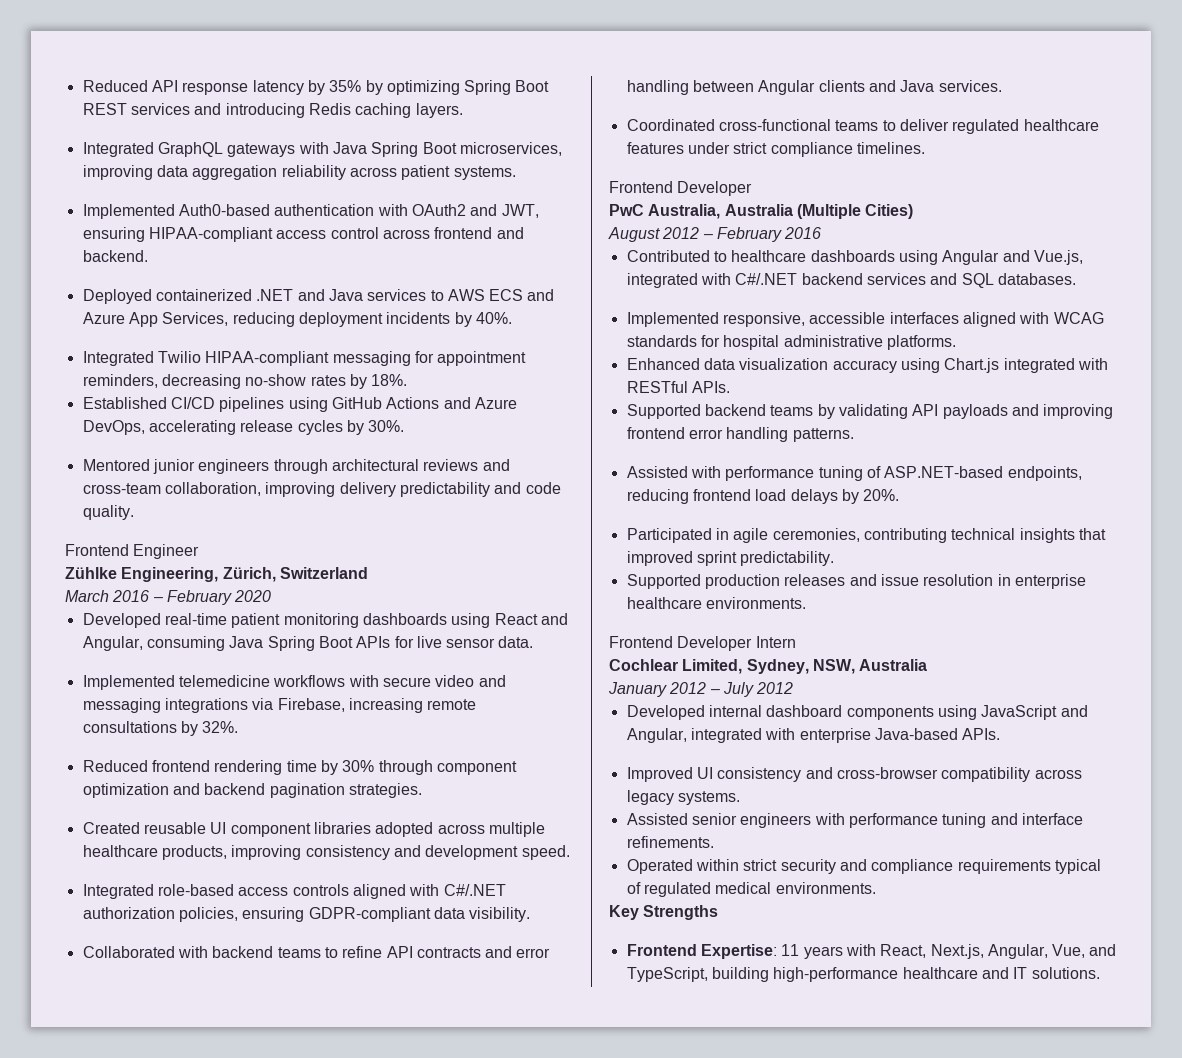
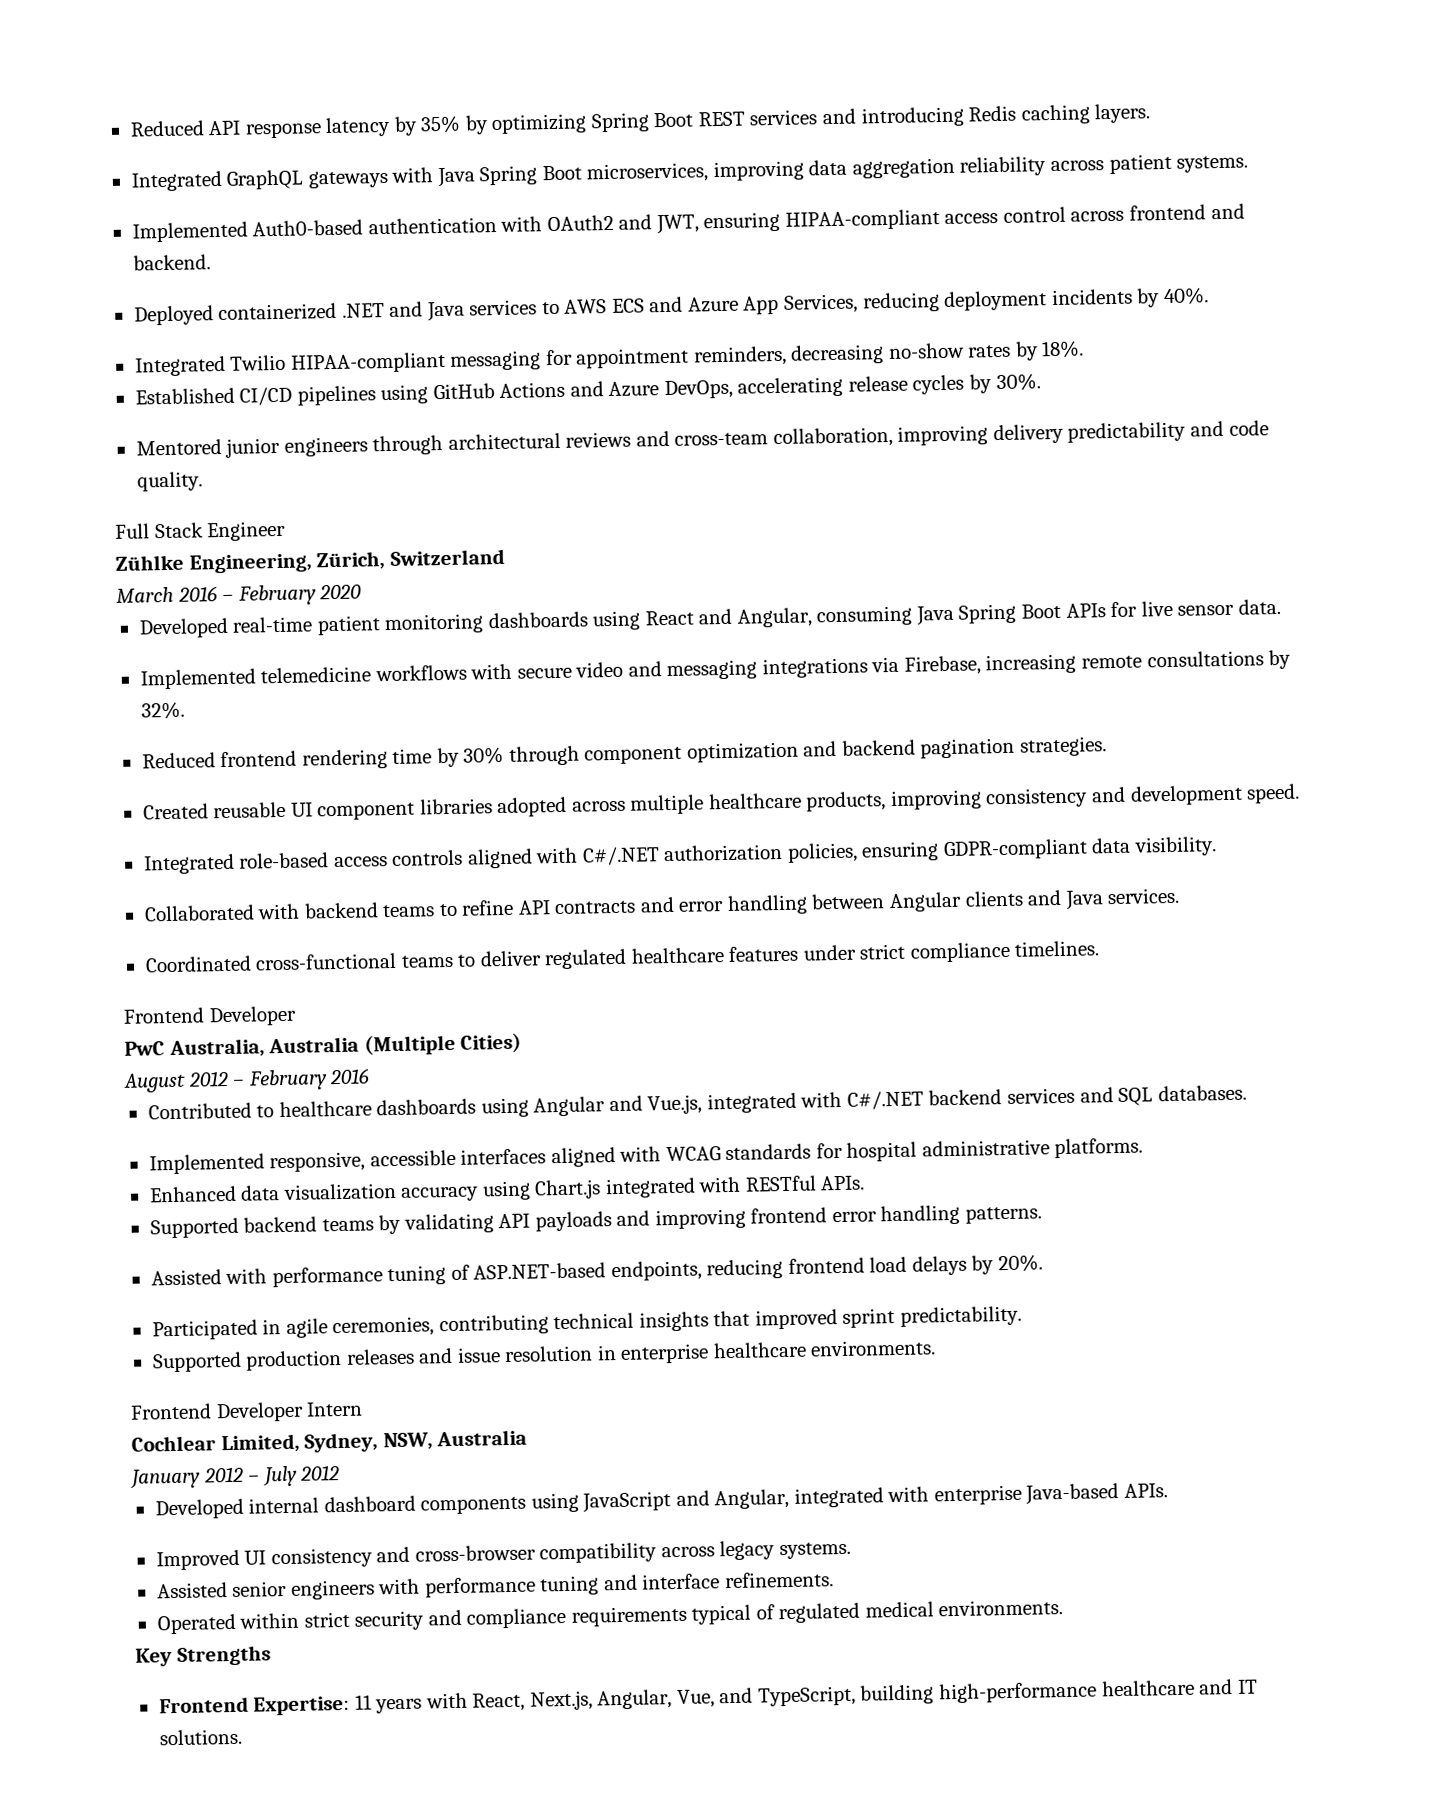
[65,544,129,556] Frontend -> [115,522,204,539] Full Stack

